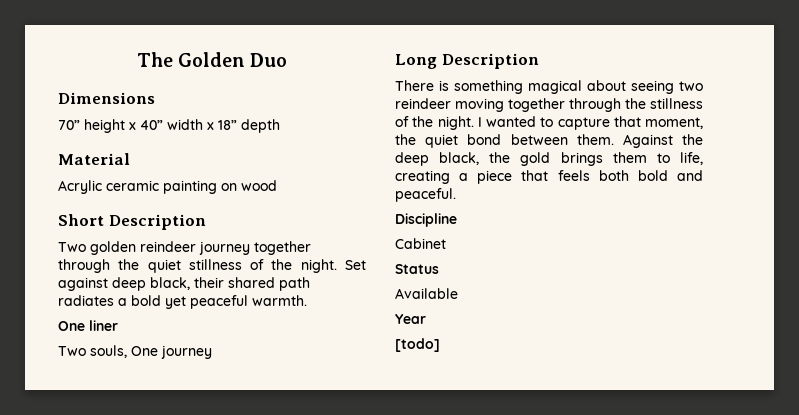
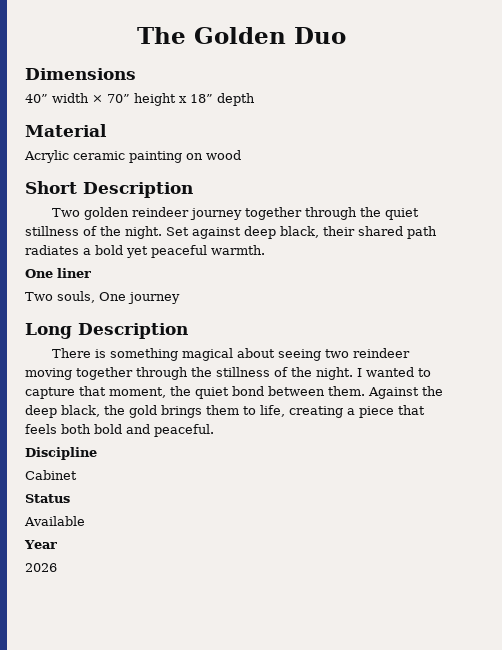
[58,119,203,133] 70” height x 40” width -> [25,93,176,106] 40” width × 70” height
[395,338,440,352] [todo] -> [25,563,57,572] 2026

